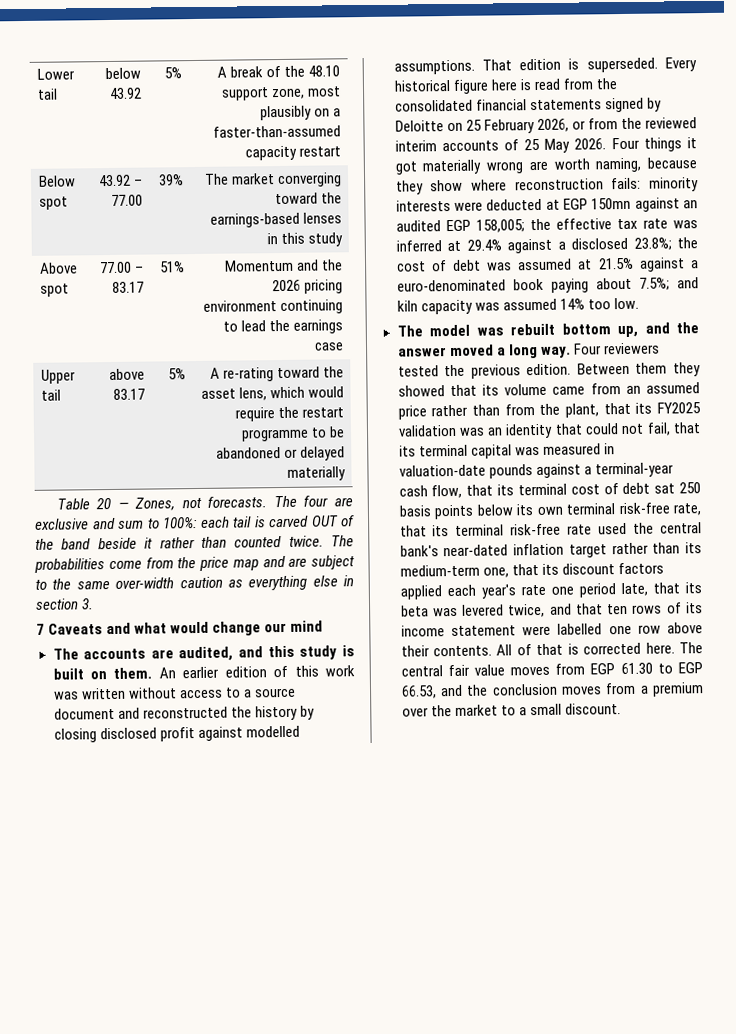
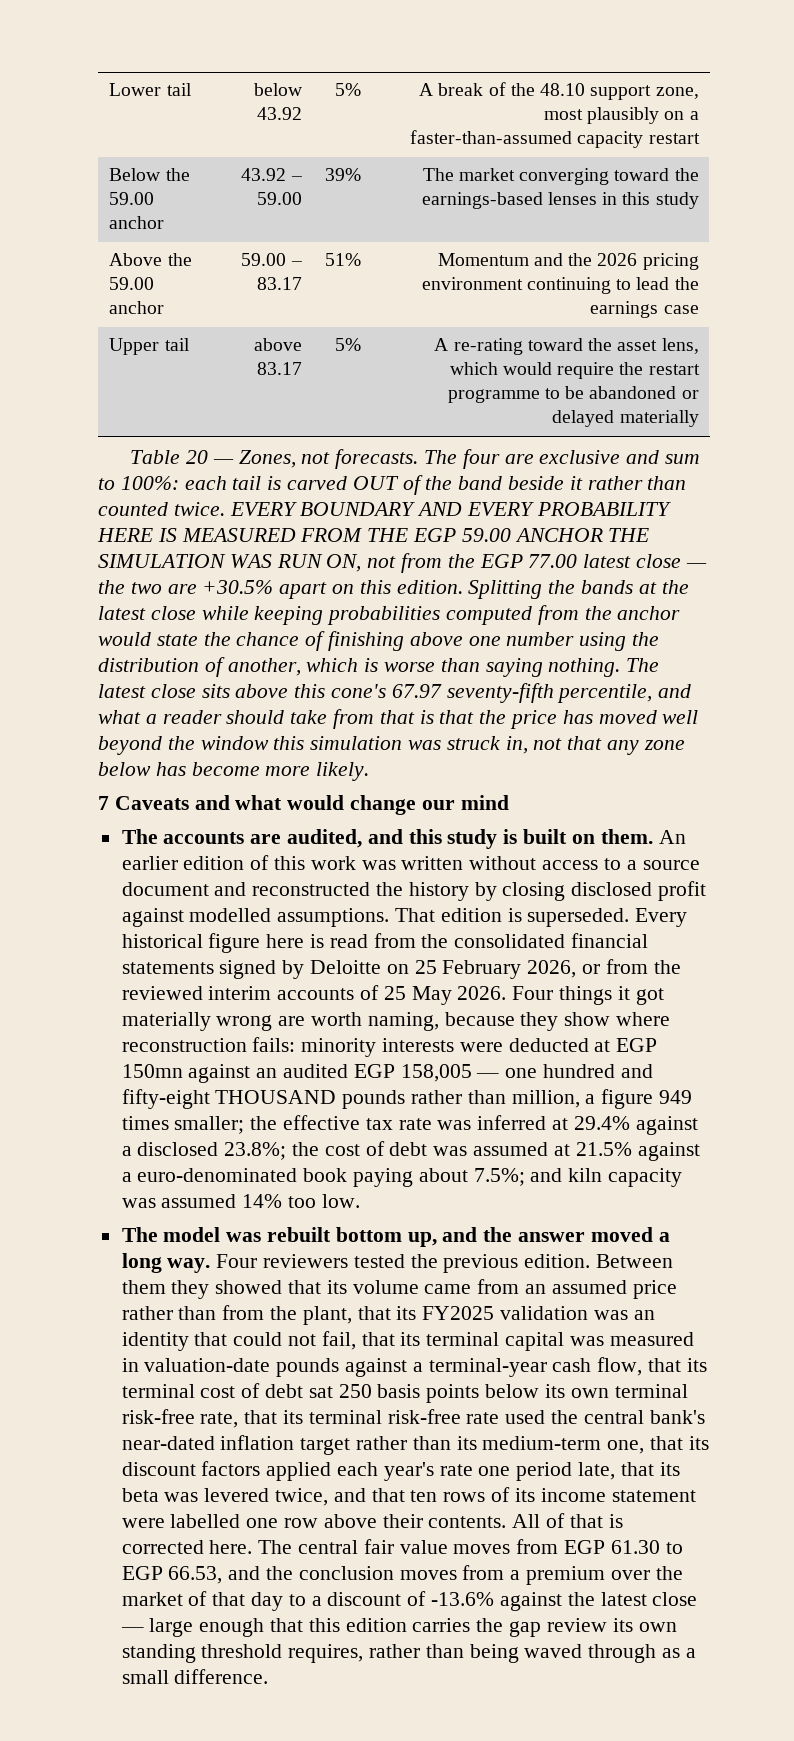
[39,196,69,210] spot -> [165,168,190,181] [109,192,155,205] [109,216,165,229] the 59.00 anchor
[110,194,143,206] 77.00 -> [256,192,302,205] 59.00
[40,283,70,297] [99,261,132,274] spot | 77.00 -> [167,253,192,266] [109,277,155,290] [109,301,165,314] [241,253,287,266] the 59.00 anchor | 59.00
[331,535,354,547] [34,555,355,573] [35,575,354,591] [35,598,95,610] The probabilities come from the price map and are subject to the same over-width caution as everything else in section 3. -> [229,502,671,516] [97,528,650,542] [98,553,707,573] [98,580,689,599] [98,605,681,625] [98,631,660,651] [98,657,660,677] [98,683,692,703] [98,709,699,729] [98,736,685,755] [98,762,370,781] EVERY BOUNDARY AND EVERY PROBABILITY HERE IS MEASURED FROM THE EGP 59.00 ANCHOR THE SIMULATION WAS RUN ON, not from the EGP 77.00 latest close — the two are +30.5% apart on this edition. Splitting the bands at the latest close while keeping probabilities computed from the anchor would state the chance of finishing above one number using the distribution of another, which is worse than saying nothing. The latest close sits above this cone's 67.97 seventy-fifth percentile, and what a reader should take from that is that the price has moved well beyond the window this simulation was struck in, not that any zone below has become more likely.
[475,219,525,233] 158,005; -> [400,1064,653,1082] [121,1089,693,1109] [121,1116,245,1134] 158,005 — one hundred and fifty-eight THOUSAND pounds rather than million, a figure 949 times smaller;
[500,703,621,716] to a small discount. -> [188,1591,698,1611] [120,1618,677,1637] [121,1644,696,1663] [121,1669,269,1684] of that day to a discount of -13.6% against the latest close — large enough that this edition carries the gap review its own standing threshold requires, rather than being waved through as a small difference.

